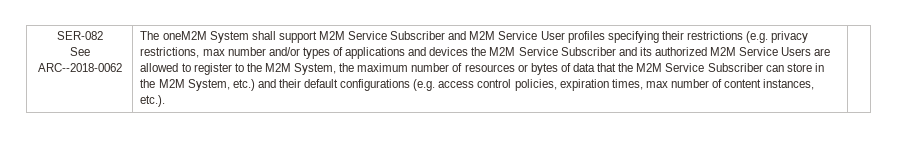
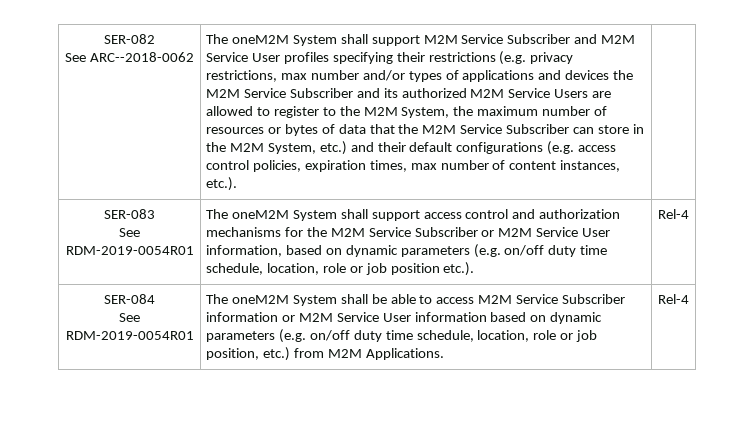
(166, 101) none -> [104,209,155,219] [119,228,140,237] [65,246,194,255] [205,209,621,221] [205,227,611,237] [205,244,608,258] [205,262,475,276] [658,209,689,219] [104,294,155,304] [119,313,140,322] [65,331,194,340] [205,294,626,306] [205,312,603,324] [205,329,598,343] [205,347,444,361] [658,294,689,304] // SER-083 // See RDM-2019-0054R01 | The oneM2M System shall support access control and authorization mechanisms for the M2M Service Subscriber or M2M Service User information, based on dynamic parameters (e.g. on/off duty time schedule, location, role or job position etc.). | Rel-4 // SER-084 // See RDM-2019-0054R01 | The oneM2M System shall be able to access M2M Service Subscriber information or M2M Service User information based on dynamic parameters (e.g. on/off duty time schedule, location, role or job position, etc.) from M2M Applications. | Rel-4

